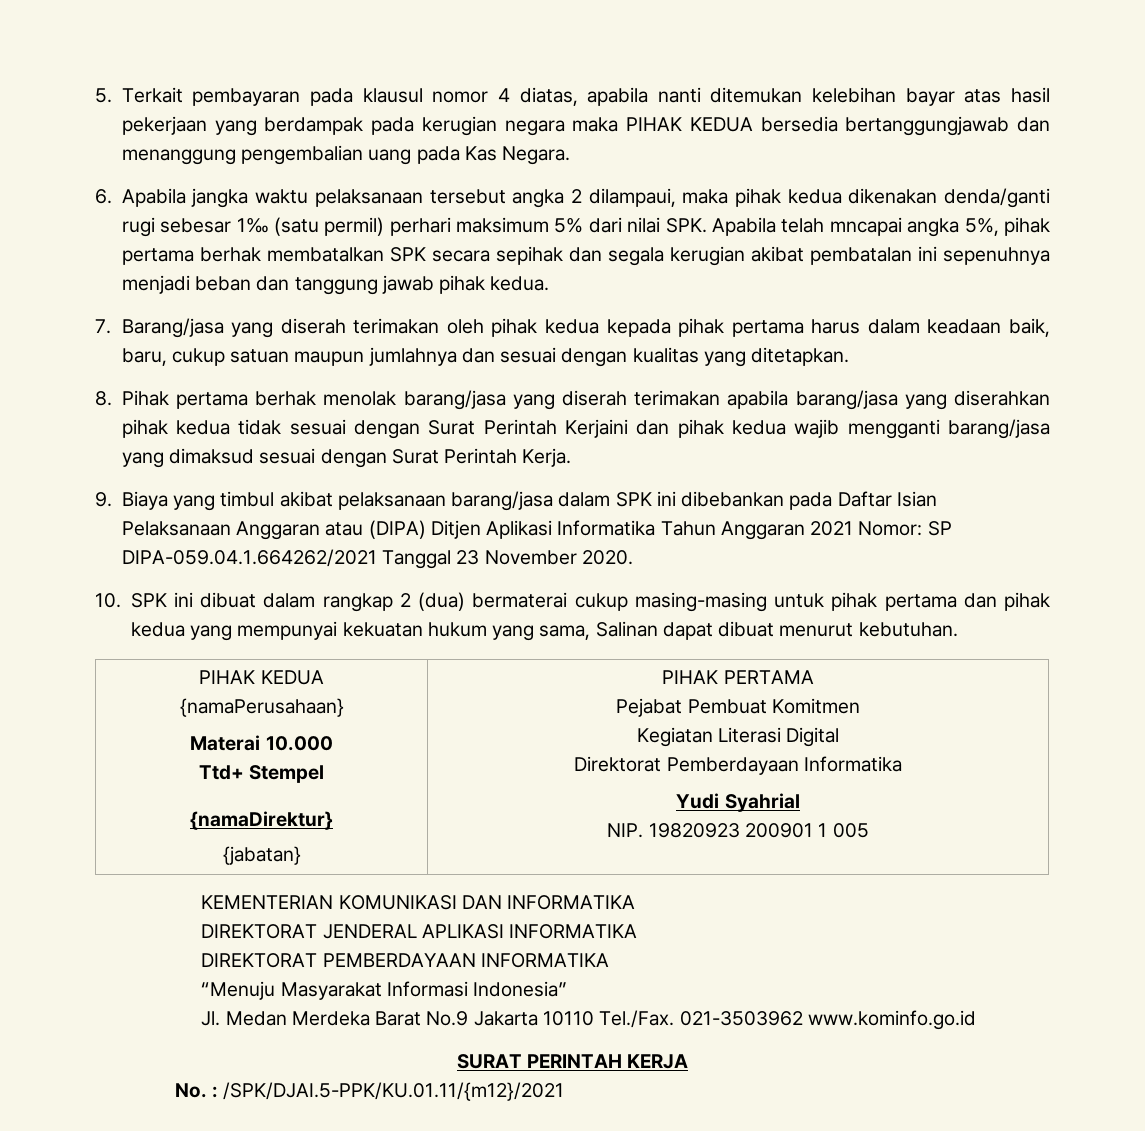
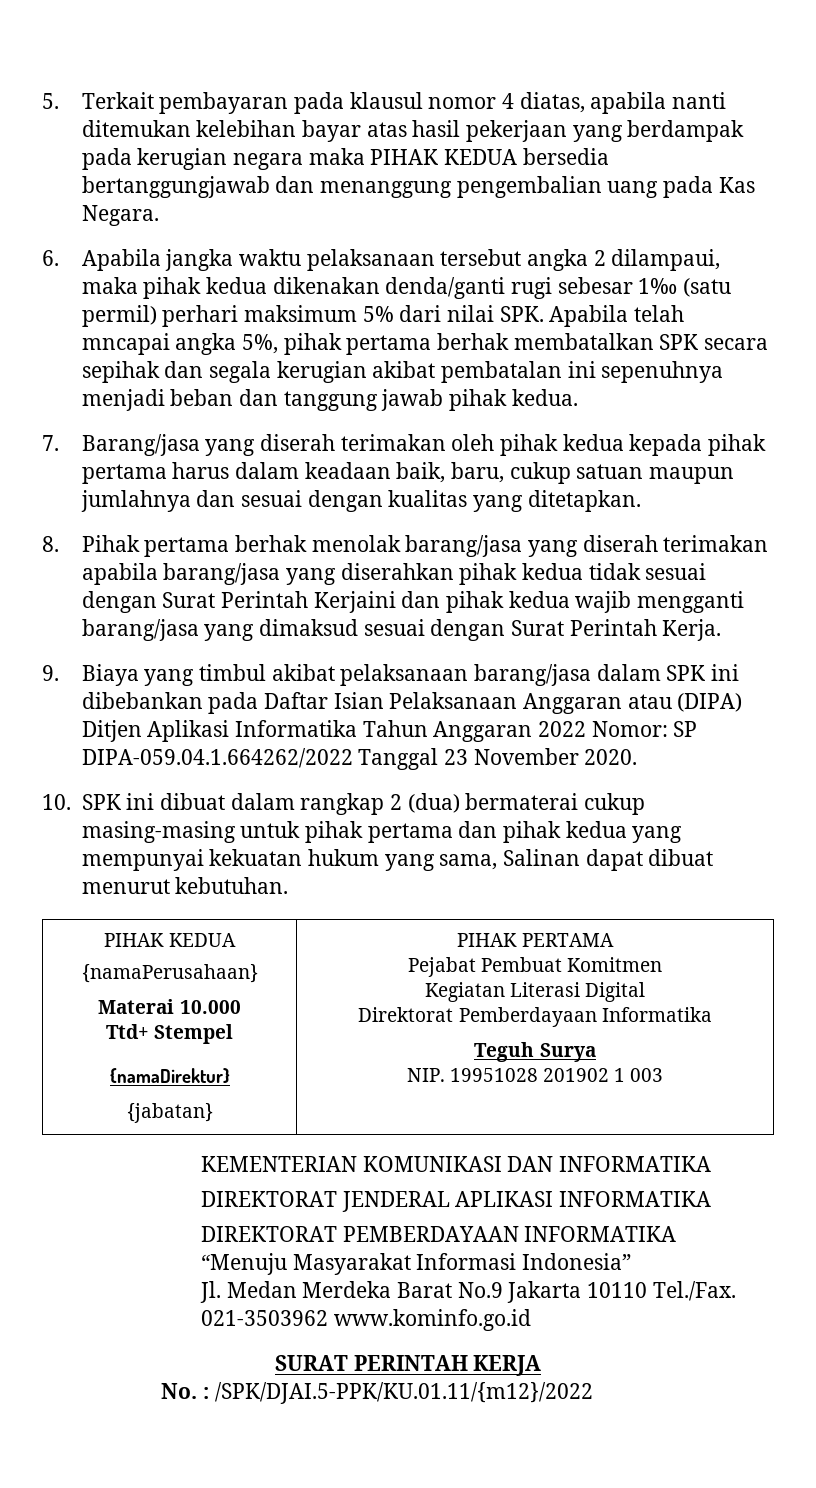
[810,521,854,536] 2021 -> [538,721,587,737] 2022
[121,549,377,567] DIPA-059.04.1.664262/2021 -> [81,748,353,768] DIPA-059.04.1.664262/2022
[676,793,800,812] Yudi Syahrial -> [474,1042,596,1062] Teguh Surya
[648,823,869,838] 19820923 200901 1 005 -> [449,1068,664,1082] 19951028 201902 1 003
[223,1082,565,1101] /SPK/DJAI.5-PPK/KU.01.11/{m12}/2021 -> [214,1382,593,1404] /SPK/DJAI.5-PPK/KU.01.11/{m12}/2022

